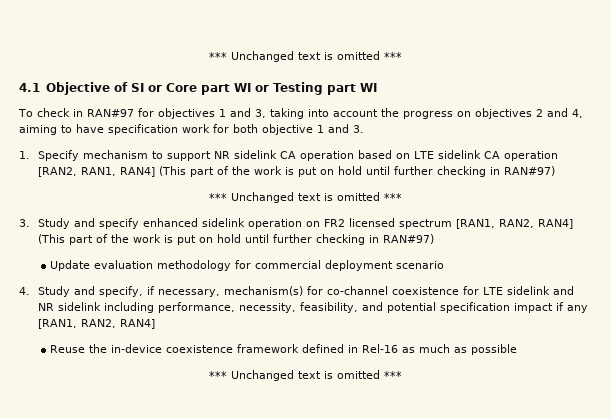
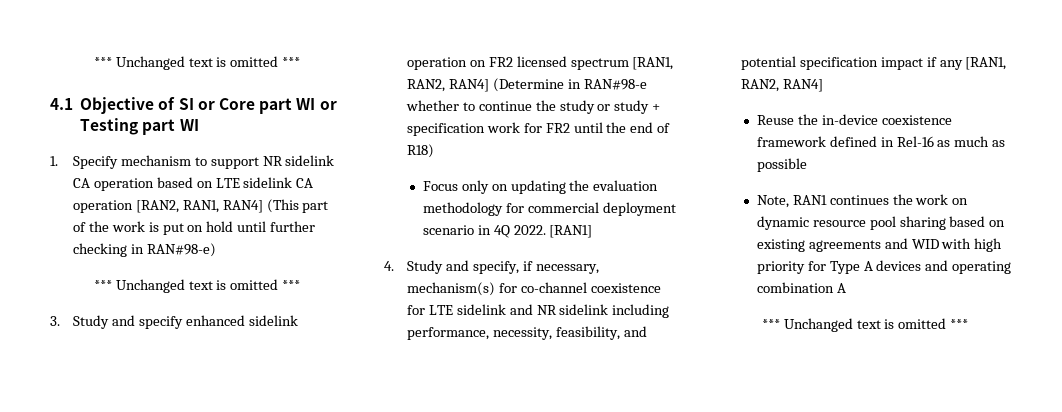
[18,108,583,119] [19,124,364,135] // To check in RAN#97 for objectives 1 and 3, taking into account the progress on objectives 2 and 4, aiming to have specification work for both objective 1 and 3. -> (199, 125) none
[504,166,556,176] RAN#97) -> [146,243,216,257] RAN#98-e)
[38,234,435,245] [50,260,91,271] (This part of the work is put on hold until further checking in RAN#97) // Update -> [492,78,647,92] [405,100,661,114] [406,122,671,136] [406,144,434,158] [422,180,590,194] (Determine in RAN#98-e whether to continue the study or study + specification work for FR2 until the end of R18) // Focus only on updating the
(445, 265) none -> [477,225,593,238] in 4Q 2022. [RAN1]
(518, 349) none -> [756,194,969,208] [756,216,1006,230] [756,238,1003,252] [756,260,1012,274] [756,282,846,293] // Note, RAN1 continues the work on dynamic resource pool sharing based on existing agreements and WID with high priority for Type A devices and operating combination A

